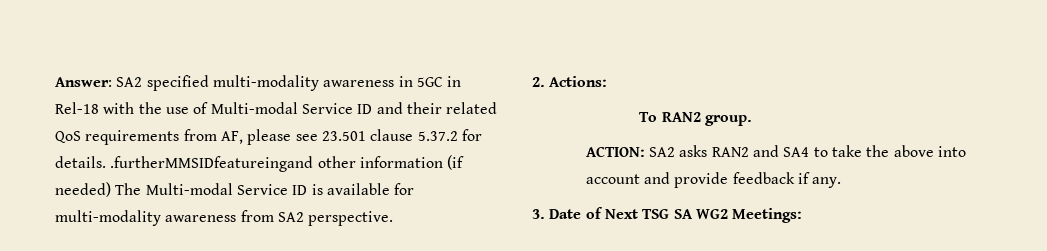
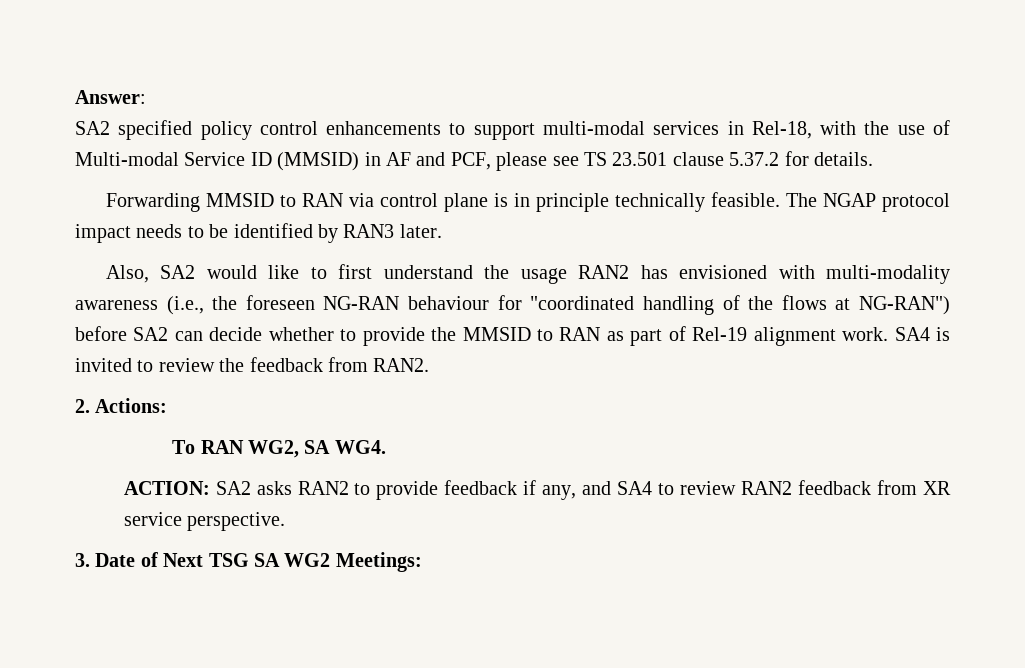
(112, 82) none -> (146, 97) //
[212,75,462,91] [55,102,99,114] multi-modality awareness in 5GC in Rel-18 -> [200,121,812,140] policy control enhancements to support multi-modal services in Rel-18,
[376,102,498,114] [55,129,243,145] and their related QoS requirements from AF, -> [277,152,491,171] (MMSID) in AF and PCF,
(318, 137) none -> [583,152,607,166] TS
[110,155,465,172] [55,182,415,197] [55,210,394,226] .furtherMMSIDfeatureingand other information (if needed) The Multi-modal Service ID is available for multi-modality awareness from SA2 perspective. -> [105,192,950,212] [75,223,442,243] [105,264,950,284] [75,295,951,315] [75,326,951,346] [75,357,430,372] // Forwarding MMSID to RAN via control plane is in principle technically feasible. The NGAP protocol impact needs to be identified by RAN3 later. // Also, SA2 would like to first understand the usage RAN2 has envisioned with multi-modality awareness (i.e., the foreseen NG-RAN behaviour for "coordinated handling of the flows at NG-RAN") before SA2 can decide whether to provide the MMSID to RAN as part of Rel-19 alignment work. SA4 is invited to review the feedback from RAN2.
[661,112,753,126] RAN2 group. -> [200,440,386,458] RAN WG2, SA WG4.
[752,145,966,157] [585,172,842,188] and SA4 to take the above into account and provide feedback if any. -> [354,480,952,500] [123,512,286,531] to provide feedback if any, and SA4 to review RAN2 feedback from XR service perspective.

